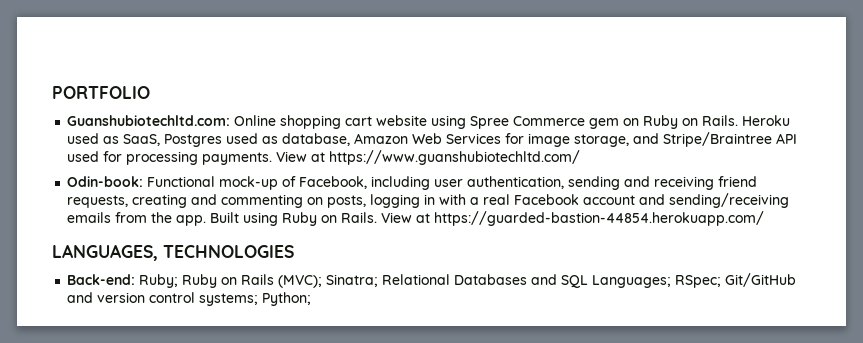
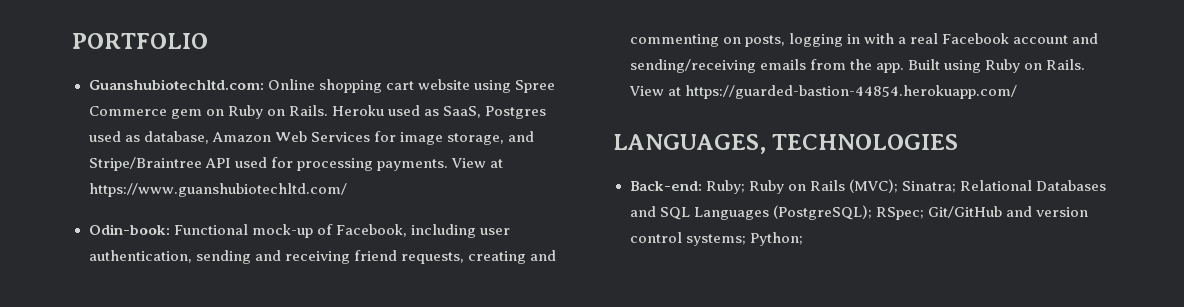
[592,275,672,288] Languages; -> [693,205,872,220] Languages (PostgreSQL);

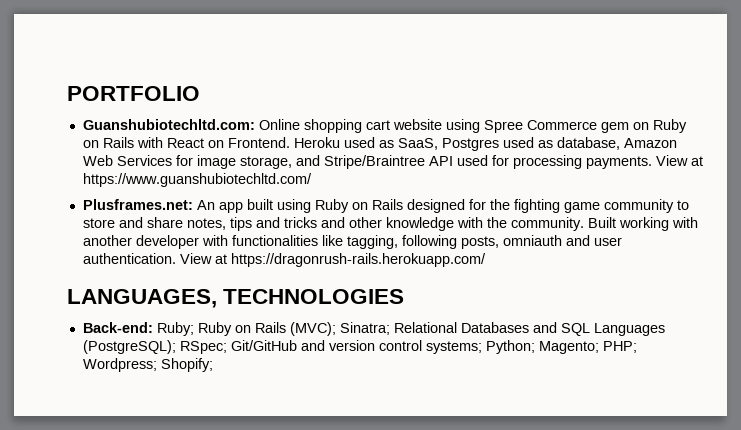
[288,105,328,116] Rails. -> [102,137,290,148] Rails with React on Frontend.
[88,224,510,238] [88,250,556,264] [629,33,1098,47] [629,59,1085,73] [628,85,1017,99] Odin-book: Functional mock-up of Facebook, including user authentication, sending and receiving friend requests, creating and commenting on posts, logging in with a real Facebook account and sending/receiving emails from the app. Built using Ruby on Rails. View at https://guarded-bastion-44854.herokuapp.com/ -> [82,199,689,213] [82,217,698,231] [82,235,622,249] [82,253,486,267] Plusframes.net: An app built using Ruby on Rails designed for the fighting game community to store and share notes, tips and tricks and other knowledge with the community. Built working with another developer with functionalities like tagging, following posts, omniauth and user authentication. View at https://dragonrush-rails.herokuapp.com/
(803, 239) none -> [538,341,637,354] [82,358,213,372] Magento; PHP; Wordpress; Shopify;

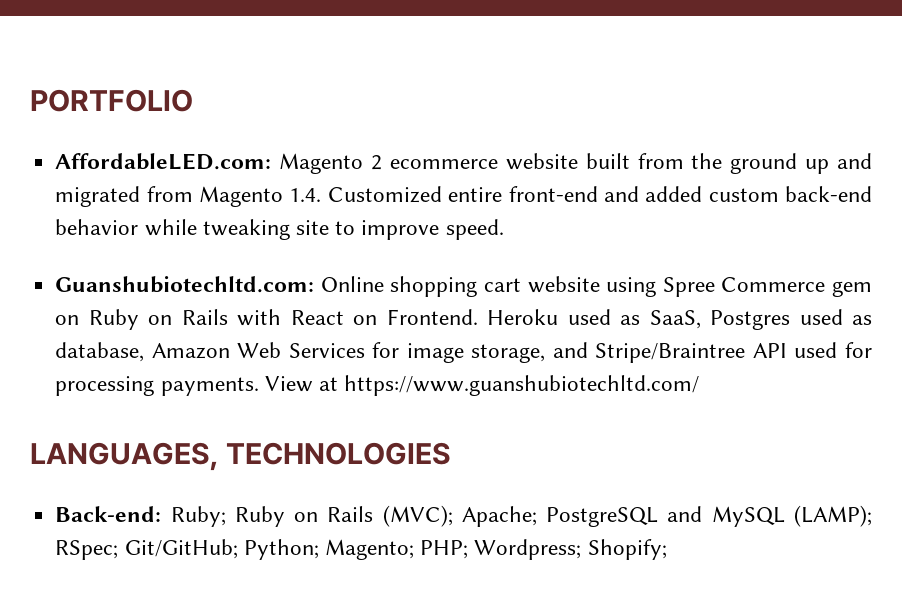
(200, 93) none -> [55,153,872,174] [55,186,872,207] [55,219,504,240] // AffordableLED.com: Magento 2 ecommerce website built from the ground up and migrated from Magento 1.4. Customized entire front-end and added custom back-end behavior while tweaking site to improve speed.
[82,199,689,213] [82,217,698,231] [82,235,622,249] [82,253,486,267] // Plusframes.net: An app built using Ruby on Rails designed for the fighting game community to store and share notes, tips and tricks and other knowledge with the community. Built working with another developer with functionalities like tagging, following posts, omniauth and user authentication. View at https://dragonrush-rails.herokuapp.com/ -> (700, 385) none
[339,322,665,336] [82,340,482,354] Sinatra; Relational Databases and SQL Languages (PostgreSQL); RSpec; Git/GitHub and version control systems; -> [461,505,872,527] [55,539,238,560] Apache; PostgreSQL and MySQL (LAMP); RSpec; Git/GitHub;

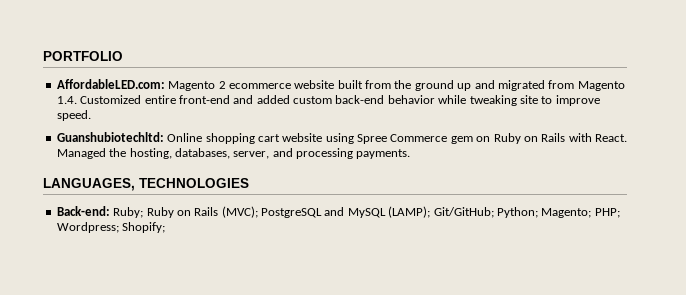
[55,276,315,293] Guanshubiotechltd.com: -> [56,132,164,142] Guanshubiotechltd:
[290,309,872,330] [55,342,872,363] React on Frontend. Heroku used as SaaS, Postgres used as database, Amazon Web Services for image storage, and Stripe/Braintree API used for -> [595,134,627,142] [56,148,293,159] React. Managed the hosting, databases, server, and
[264,375,700,396] View at https://www.guanshubiotechltd.com/ -> (411, 154) none
[461,506,537,527] Apache; -> (258, 212) none
[55,540,119,560] RSpec; -> (431, 212) none

